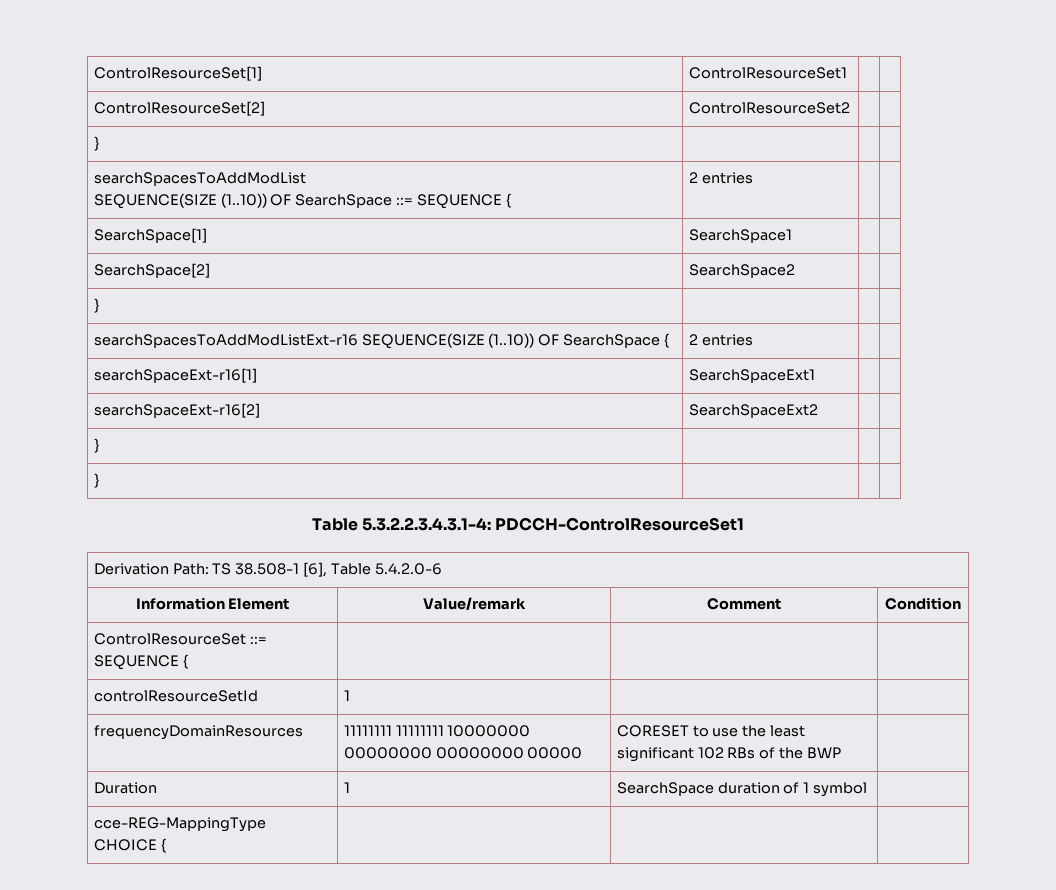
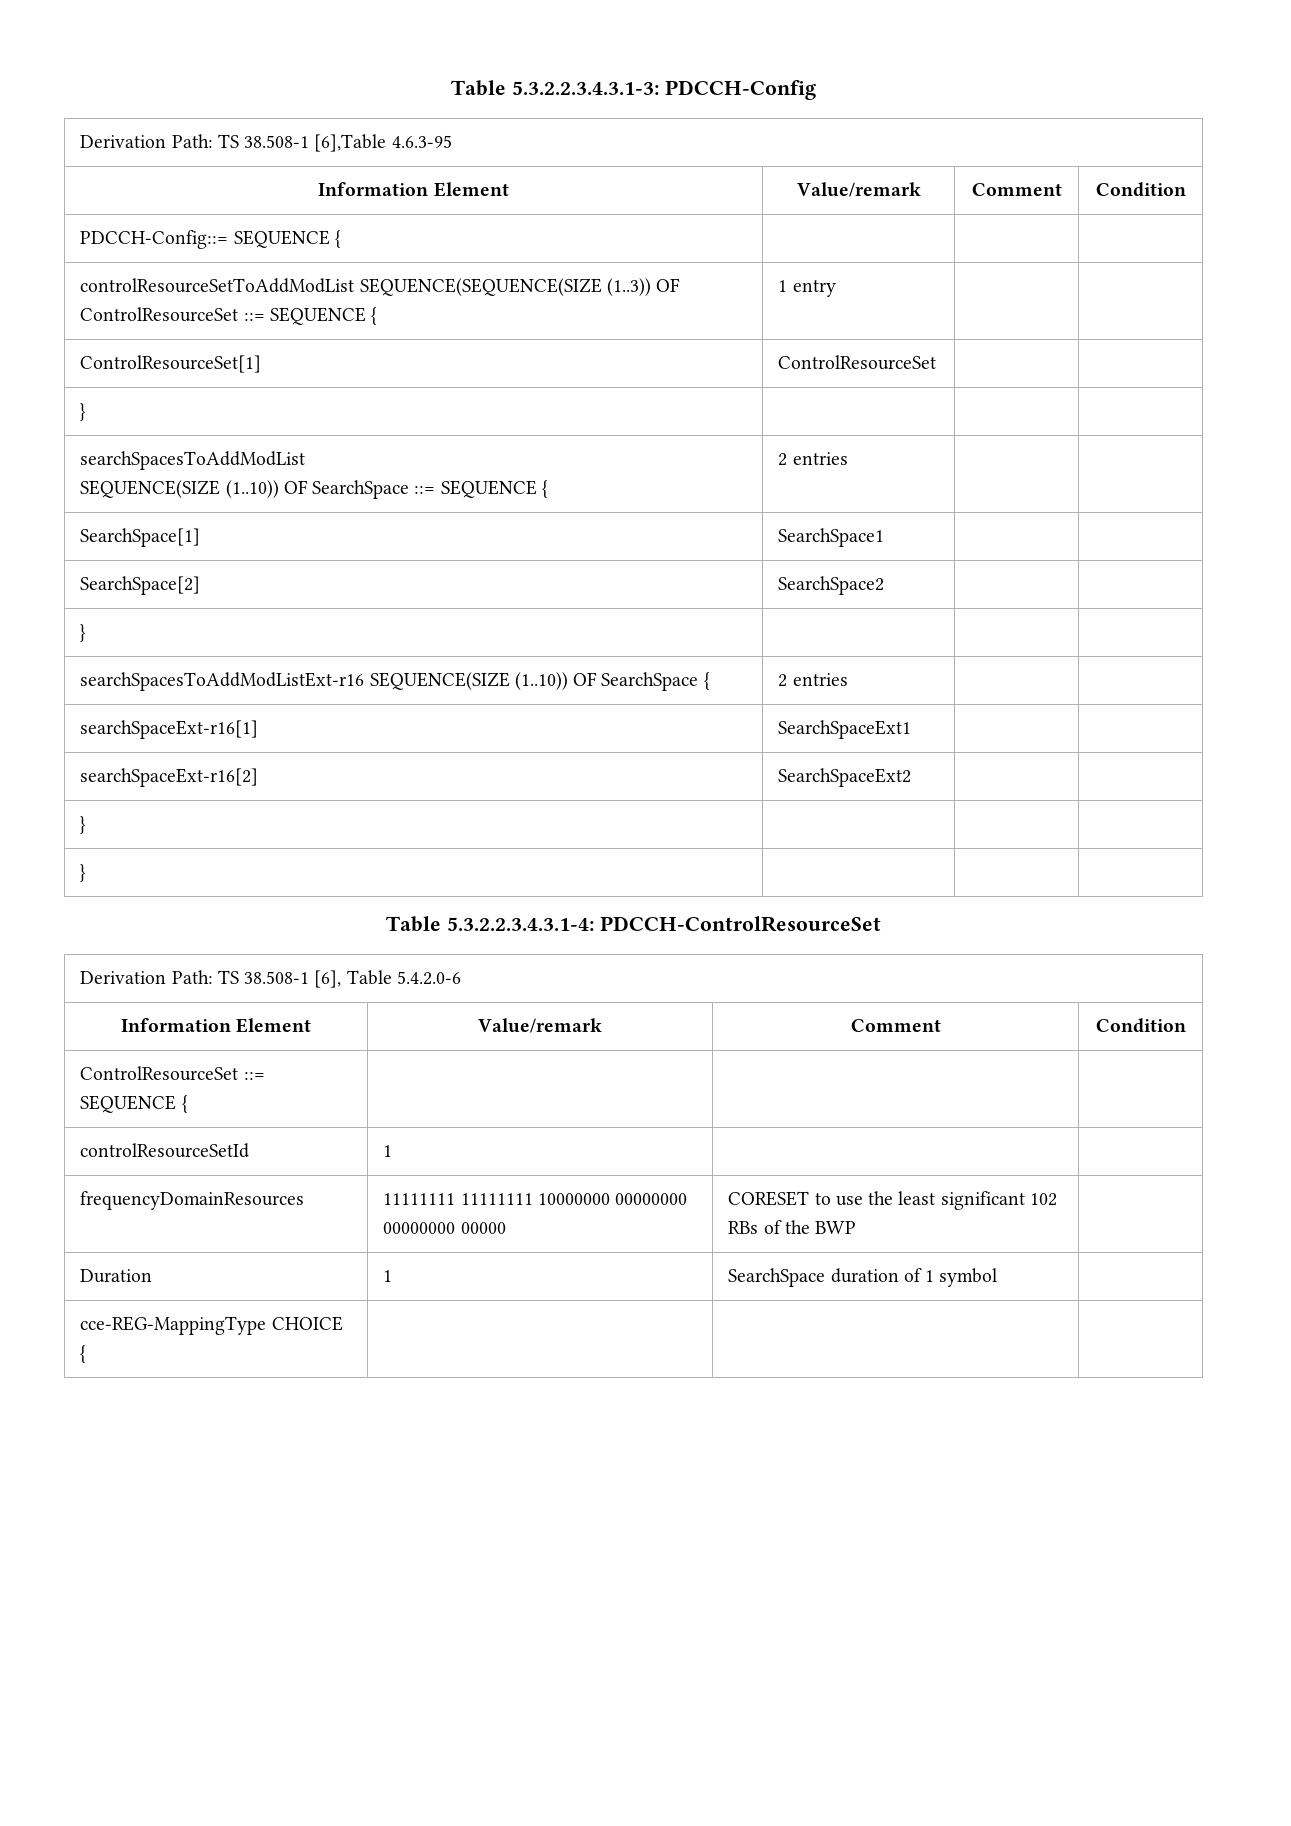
[93,66,262,81] [688,67,847,79] [93,101,265,116] [688,102,850,114] ControlResourceSet[1] | ControlResourceSet1 | | // ControlResourceSet[2] | ControlResourceSet2 -> [450,80,817,100] [80,134,452,152] [318,182,509,197] [796,182,921,197] [971,183,1062,196] [1095,182,1186,197] [80,230,341,249] [80,278,681,296] [80,307,378,325] [778,280,836,297] [80,355,262,373] [778,355,937,370] Table 5.3.2.2.3.4.3.1-3: PDCCH-Config // Derivation Path: TS 38.508-1 [6],Table 4.6.3-95 // Information Element | Value/remark | Comment | Condition // PDCCH-Config::= SEQUENCE { | | | // controlResourceSetToAddModList SEQUENCE(SEQUENCE(SIZE (1..3)) OF ControlResourceSet ::= SEQUENCE { | 1 entry | | // ControlResourceSet[1] | ControlResourceSet
[495,517,745,531] PDCCH-ControlResourceSet1 -> [600,916,882,932] PDCCH-ControlResourceSet

